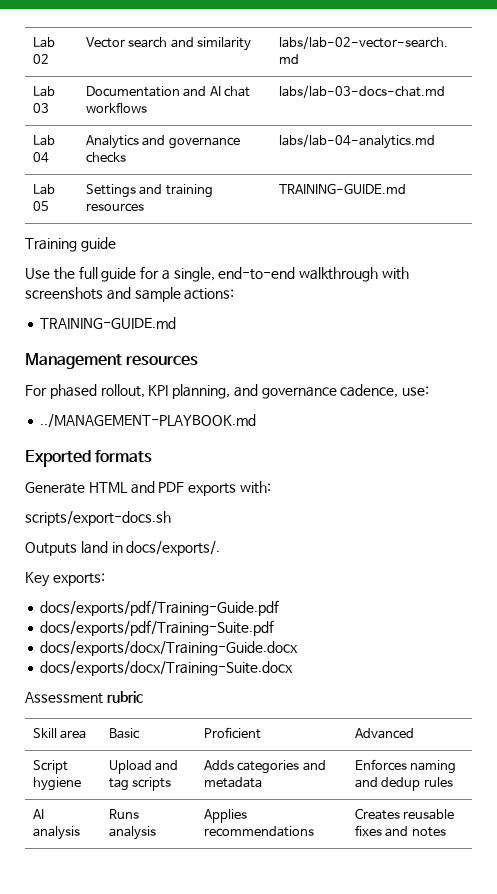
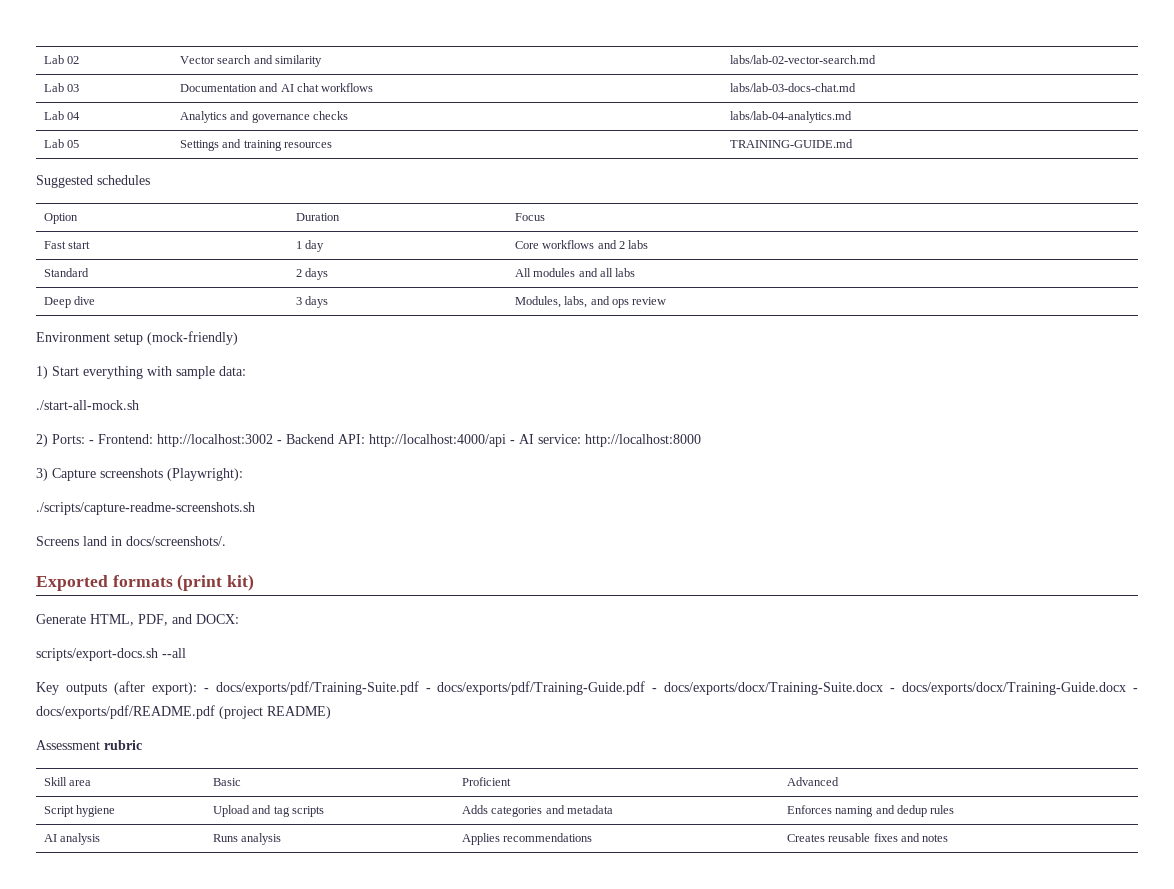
[25,237,116,252] [25,266,410,282] [25,287,235,302] [40,317,177,329] [25,353,199,369] [25,384,430,399] [40,414,257,428] Training guide // Use the full guide for a single, end-to-end walkthrough with screenshots and sample actions: // TRAINING-GUIDE.md // Management resources // For phased rollout, KPI planning, and governance cadence, use: // ../MANAGEMENT-PLAYBOOK.md -> [36,175,150,188] [43,213,78,224] [295,213,340,221] [514,213,545,221] [43,241,91,249] [295,240,325,252] [514,240,649,249] [43,268,89,277] [295,268,329,280] [514,268,636,277] [43,296,96,308] [295,296,329,308] [514,296,667,308] [36,331,238,345] [36,366,246,379] [36,400,139,410] [36,434,701,447] [36,468,243,481] [36,502,255,515] [36,536,226,546] Suggested schedules // Option | Duration | Focus // Fast start | 1 day | Core workflows and 2 labs // Standard | 2 days | All modules and all labs // Deep dive | 3 days | Modules, labs, and ops review // Environment setup (mock-friendly) // 1) Start everything with sample data: // ./start-all-mock.sh // 2) Ports: - Frontend: http://localhost:3002 - Backend API: http://localhost:4000/api - AI service: http://localhost:8000 // 3) Capture screenshots (Playwright): // ./scripts/capture-readme-screenshots.sh // Screens land in docs/screenshots/.
(153, 456) none -> [177,574,255,591] (print kit)
[88,481,271,496] [25,511,171,526] [25,541,221,556] [25,572,105,587] [40,600,280,616] [40,620,275,636] [40,641,299,656] [40,661,294,676] HTML and PDF exports with: // scripts/export-docs.sh // Outputs land in docs/exports/. // Key exports: // docs/exports/pdf/Training-Guide.pdf // docs/exports/pdf/Training-Suite.pdf // docs/exports/docx/Training-Guide.docx // docs/exports/docx/Training-Suite.docx -> [90,614,239,626] [36,648,186,661] [36,681,1138,695] [36,705,331,719] HTML, PDF, and DOCX: // scripts/export-docs.sh --all // Key outputs (after export): - docs/exports/pdf/Training-Suite.pdf - docs/exports/pdf/Training-Guide.pdf - docs/exports/docx/Training-Suite.docx - docs/exports/docx/Training-Guide.docx - docs/exports/pdf/README.pdf (project README)

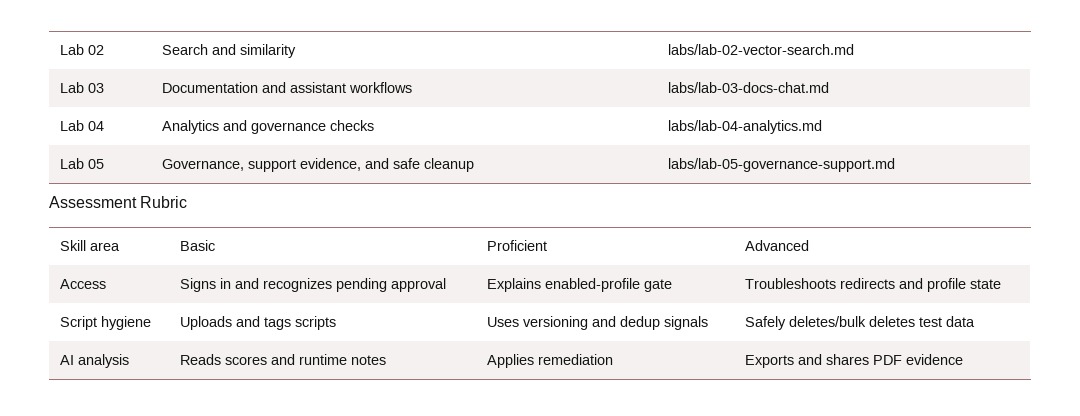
[179,55,252,64] Vector search -> [162,44,209,55] Search
[280,83,320,92] AI chat -> [290,82,347,93] assistant
[179,139,333,151] [729,139,853,148] [36,175,150,188] [43,213,78,224] [295,213,340,221] [514,213,545,221] [43,241,91,249] [295,240,325,252] [514,240,649,249] [43,268,89,277] [295,268,329,280] [514,268,636,277] [43,296,96,308] [295,296,329,308] [514,296,667,308] [36,331,238,345] [36,366,246,379] [36,400,139,410] [36,434,701,447] [36,468,243,481] [36,502,255,515] [36,536,226,546] [36,574,255,591] [36,614,239,626] [36,648,186,661] [36,681,1138,695] [36,705,331,719] Settings and training resources | TRAINING-GUIDE.md // Suggested schedules // Option | Duration | Focus // Fast start | 1 day | Core workflows and 2 labs // Standard | 2 days | All modules and all labs // Deep dive | 3 days | Modules, labs, and ops review // Environment setup (mock-friendly) // 1) Start everything with sample data: // ./start-all-mock.sh // 2) Ports: - Frontend: http://localhost:3002 - Backend API: http://localhost:4000/api - AI service: http://localhost:8000 // 3) Capture screenshots (Playwright): // ./scripts/capture-readme-screenshots.sh // Screens land in docs/screenshots/. // Exported formats (print kit) // Generate HTML, PDF, and DOCX: // scripts/export-docs.sh --all // Key outputs (after export): - docs/exports/pdf/Training-Suite.pdf - docs/exports/pdf/Training-Guide.pdf - docs/exports/docx/Training-Suite.docx - docs/exports/docx/Training-Guide.docx - docs/exports/pdf/README.pdf (project README) -> [162,158,475,172] [668,158,896,172] Governance, support evidence, and safe cleanup | labs/lab-05-governance-support.md
[104,740,142,750] rubric -> [140,196,188,208] Rubric
[43,805,116,817] [212,805,325,817] [461,805,614,817] [786,805,955,817] [43,833,101,845] [212,833,282,845] [461,833,593,845] [786,833,949,842] Script hygiene | Upload and tag scripts | Adds categories and metadata | Enforces naming and dedup rules // AI analysis | Runs analysis | Applies recommendations | Creates reusable fixes and notes -> [60,279,107,289] [180,278,447,292] [487,278,673,292] [745,278,1002,292] [60,316,152,330] [180,316,337,330] [487,316,709,330] [745,316,976,330] [60,354,130,368] [180,354,387,365] [487,354,614,368] [745,354,964,368] Access | Signs in and recognizes pending approval | Explains enabled-profile gate | Troubleshoots redirects and profile state // Script hygiene | Uploads and tags scripts | Uses versioning and dedup signals | Safely deletes/bulk deletes test data // AI analysis | Reads scores and runtime notes | Applies remediation | Exports and shares PDF evidence

